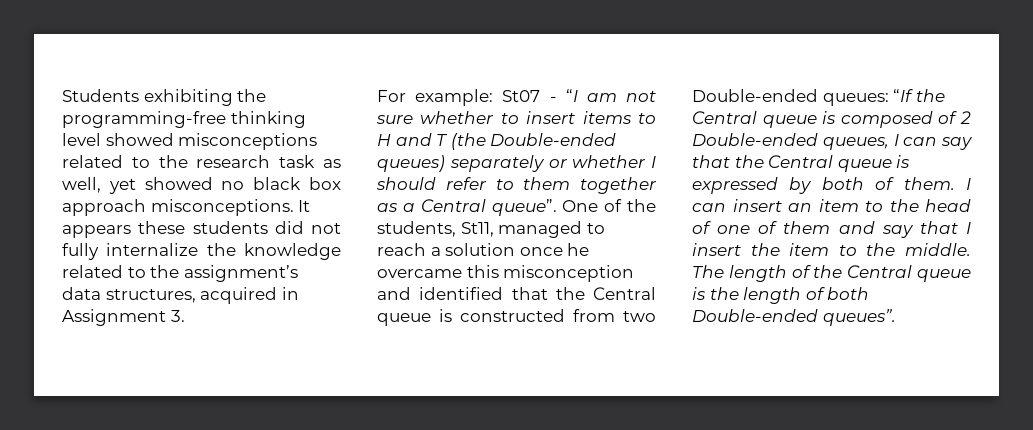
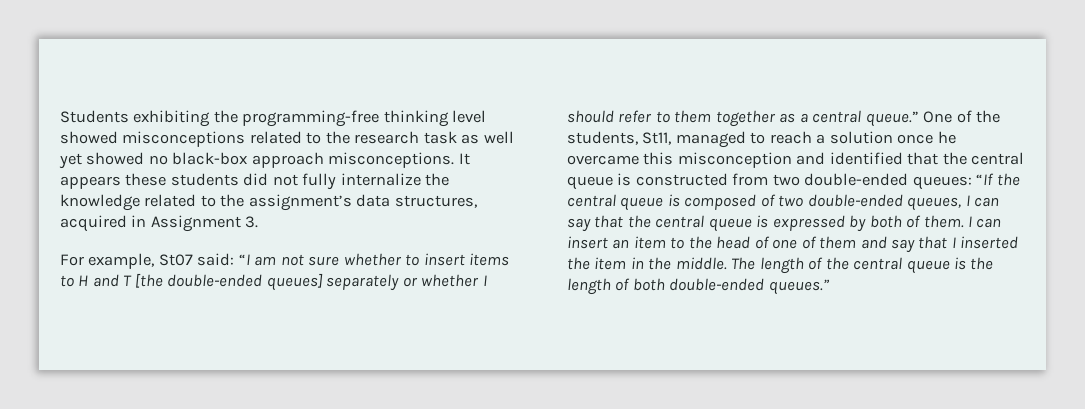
[62,177,101,193] well, -> [483,131,514,144] well
[253,177,342,190] black box -> [172,152,248,165] black-box
[415,89,557,106] example: St07 - -> [88,253,235,269] example, St07 said:
[450,133,617,150] [377,155,445,172] (the Double-ended queues) -> [134,273,323,291] [the double-ended queues]
[420,199,557,216] Central queue”. -> [812,110,919,127] central queue.”
[593,287,656,300] Central -> [971,152,1025,165] central
[692,89,818,102] Double-ended -> [804,173,909,186] double-ended
[692,111,757,124] Central -> [567,194,616,207] central
[960,111,971,124] [692,133,818,146] 2 Double-ended -> [778,194,903,207] two double-ended
[768,155,834,168] Central -> [655,215,705,228] central
[692,243,741,256] insert -> [960,236,1019,249] inserted
[838,245,857,256] to -> [630,257,644,269] in
[847,265,913,278] Central -> [853,257,903,270] central
[692,309,896,326] Double-ended queues”. -> [669,278,830,295] double-ended queues.”

